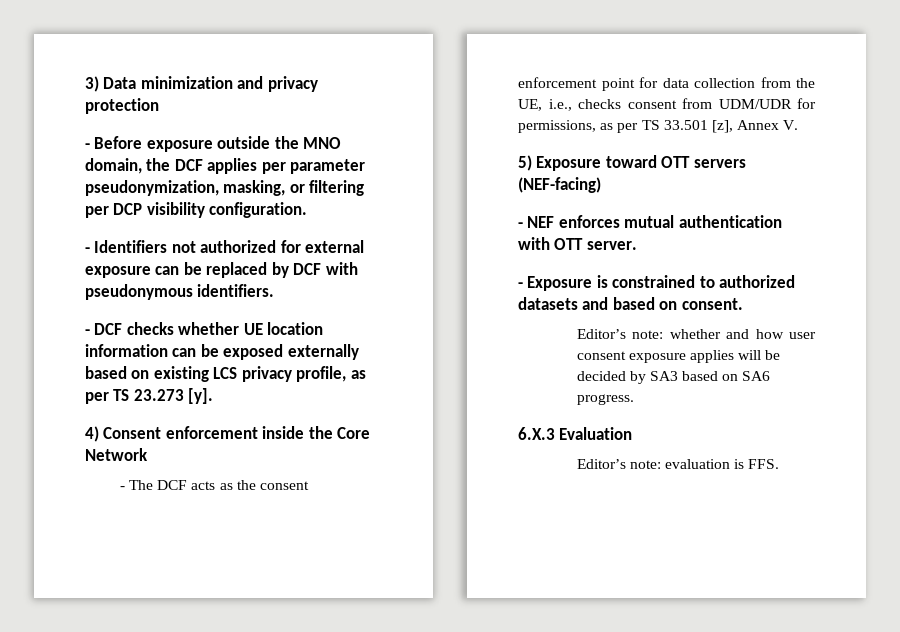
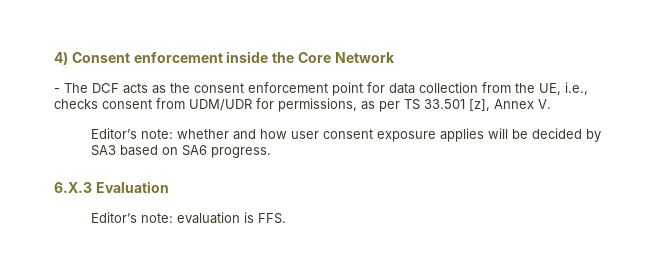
[85,76,318,92] [85,98,159,114] [85,136,342,152] [85,158,366,174] [85,180,365,196] [85,202,308,218] [85,240,365,253] [85,262,358,278] [85,284,275,300] [85,322,324,335] [85,344,359,360] [85,366,366,382] [85,388,214,404] 3) Data minimization and privacy protection // - Before exposure outside the MNO domain, the DCF applies per parameter pseudonymization, masking, or filtering per DCP visibility configuration. // - Identifiers not authorized for external exposure can be replaced by DCF with pseudonymous identifiers. // - DCF checks whether UE location information can be exposed externally based on existing LCS privacy profile, as per TS 23.273 [y]. // -> (54, 58) none
[518,155,746,171] [518,177,601,193] [518,215,782,228] [518,237,637,250] [518,275,796,291] [518,297,743,310] // 5) Exposure toward OTT servers (NEF-facing) // - NEF enforces mutual authentication with OTT server. // - Exposure is constrained to authorized datasets and based on consent. -> (551, 104) none

